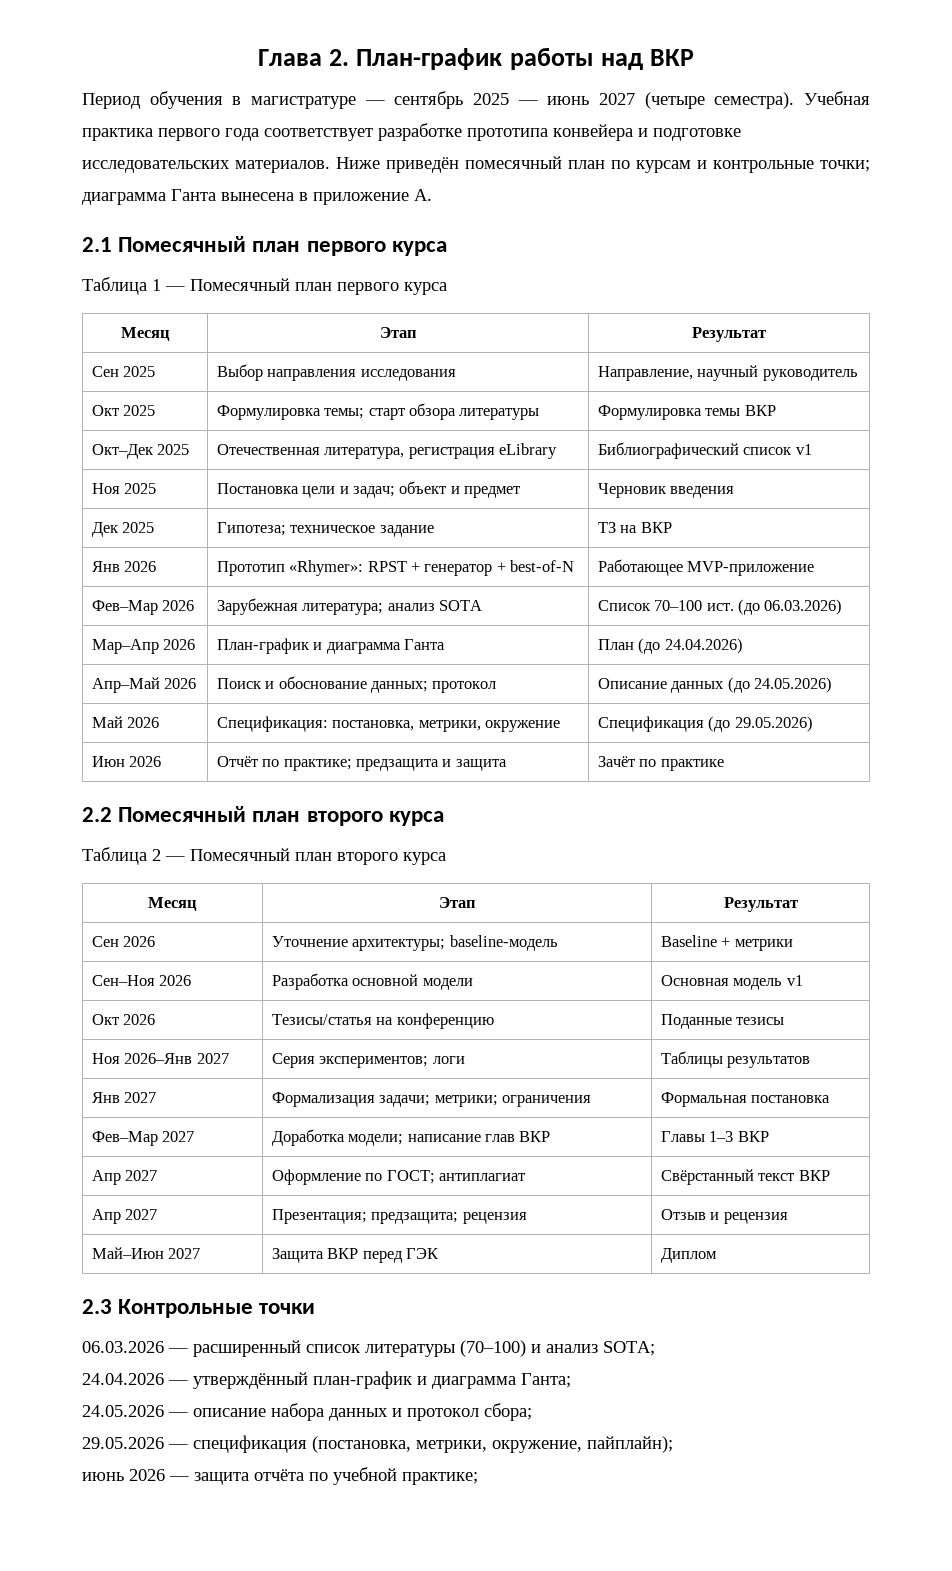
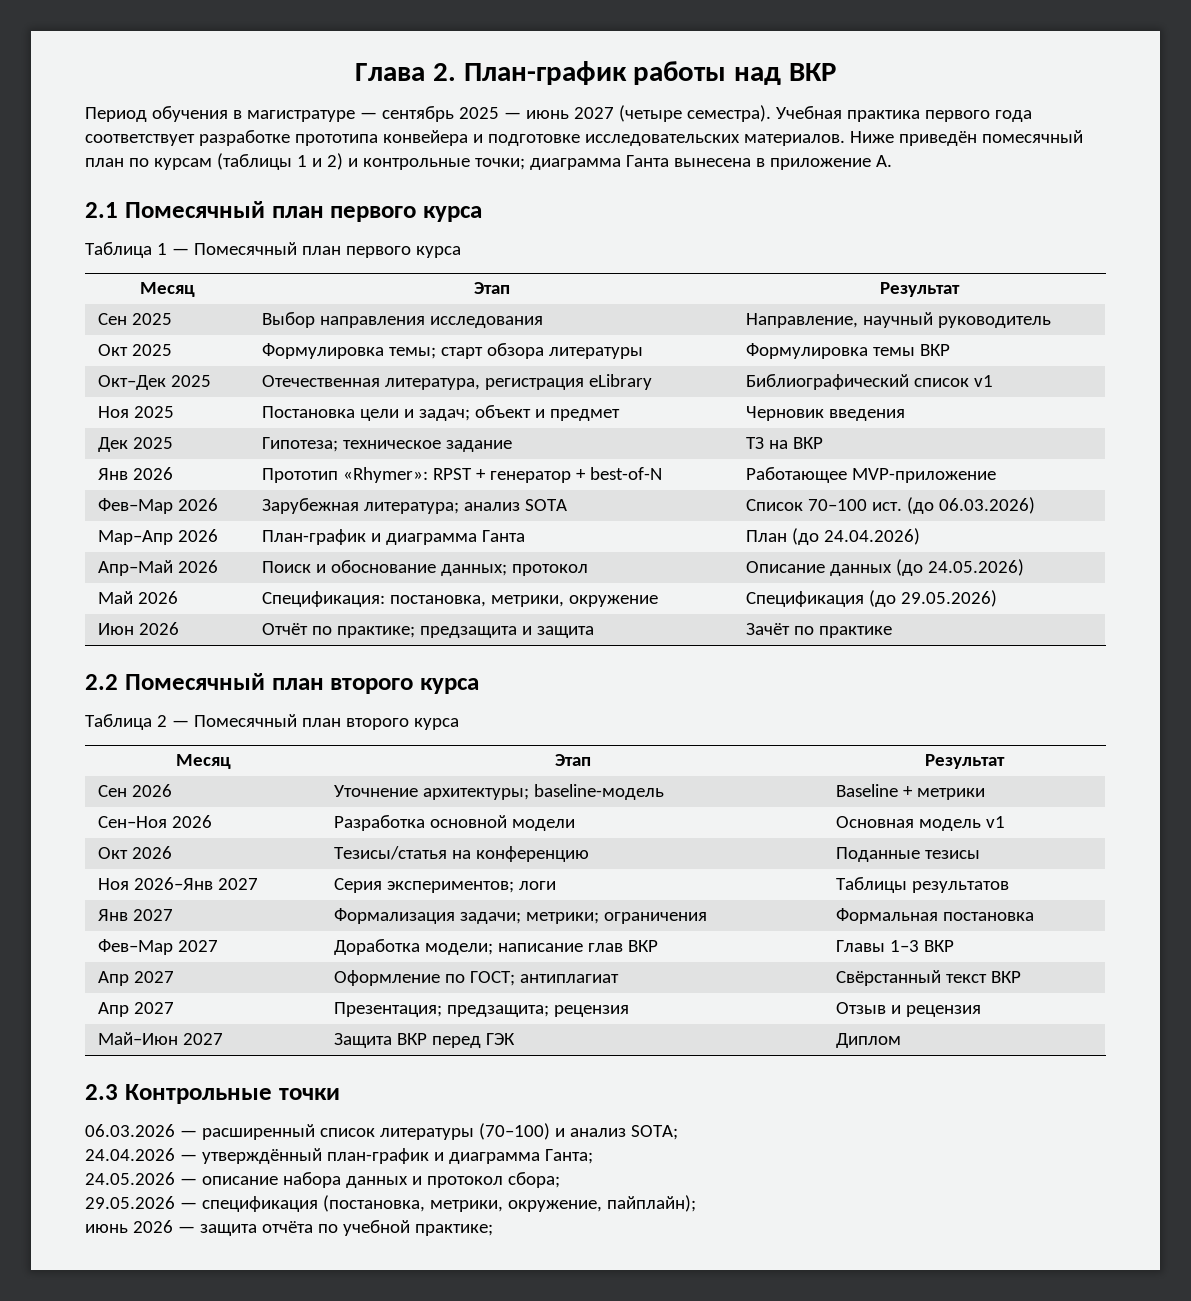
(691, 166) none -> [216,153,343,170] (таблицы 1 и 2)

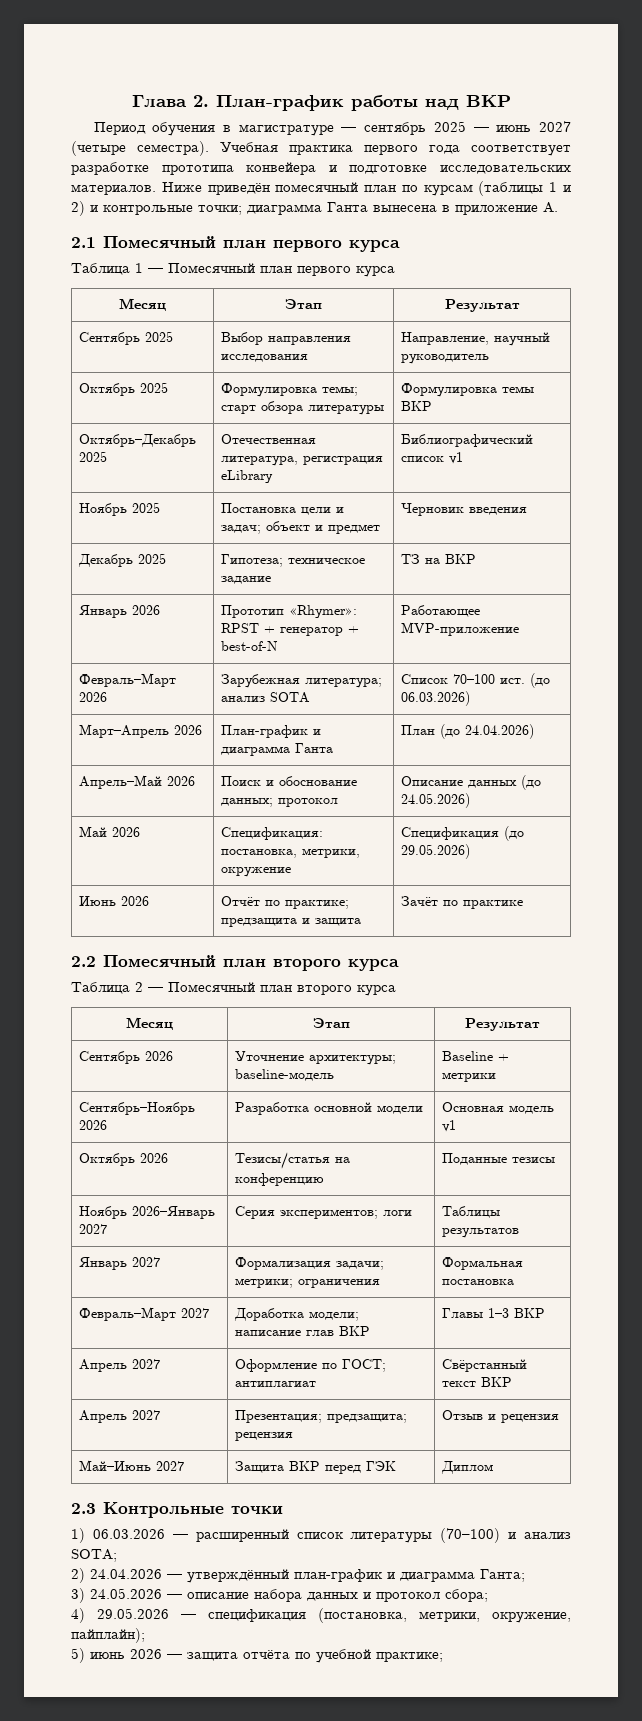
[98,313,128,325] Сен -> [79,332,141,345] Сентябрь
[98,344,129,356] Окт -> [79,383,136,396] Октябрь
[98,375,167,390] Окт–Дек -> [79,434,197,447] Октябрь–Декабрь
[98,406,130,418] Ноя -> [79,503,128,516] Ноябрь
[98,437,129,452] Дек -> [78,554,134,567] Декабрь
[98,468,129,480] Янв -> [79,605,128,618] Январь
[98,498,174,514] Фев–Мар -> [79,673,177,687] Февраль–Март
[98,530,174,545] Мар–Апр -> [79,724,170,738] Март–Апрель
[98,560,174,576] Апр–Май -> [79,775,163,789] Апрель–Май
[98,623,135,635] Июн -> [79,896,117,907] Июнь
[98,785,128,797] Сен -> [79,1051,141,1064] Сентябрь
[98,816,168,828] Сен–Ноя -> [79,1102,196,1115] Сентябрь–Ноябрь
[98,847,129,859] Окт -> [79,1153,136,1166] Октябрь
[98,877,214,890] Ноя 2026–Янв -> [79,1206,216,1219] Ноябрь 2026–Январь
[98,909,129,921] Янв -> [79,1257,128,1270] Январь
[98,939,174,955] Фев–Мар -> [79,1307,177,1321] Февраль–Март
[98,971,130,986] Апр -> [79,1359,128,1372] Апрель
[98,1002,130,1017] Апр -> [79,1410,128,1423] Апрель
[98,1032,179,1045] Май–Июн -> [79,1460,152,1472] Май–Июнь
(340, 1094) none -> [71,1528,85,1543] 1)
(678, 1132) none -> [71,1568,85,1583] 2)
(593, 1156) none -> [71,1588,85,1603] 3)
(560, 1180) none -> [71,1608,85,1623] 4)
(696, 1203) none -> [71,1648,85,1663] 5)

